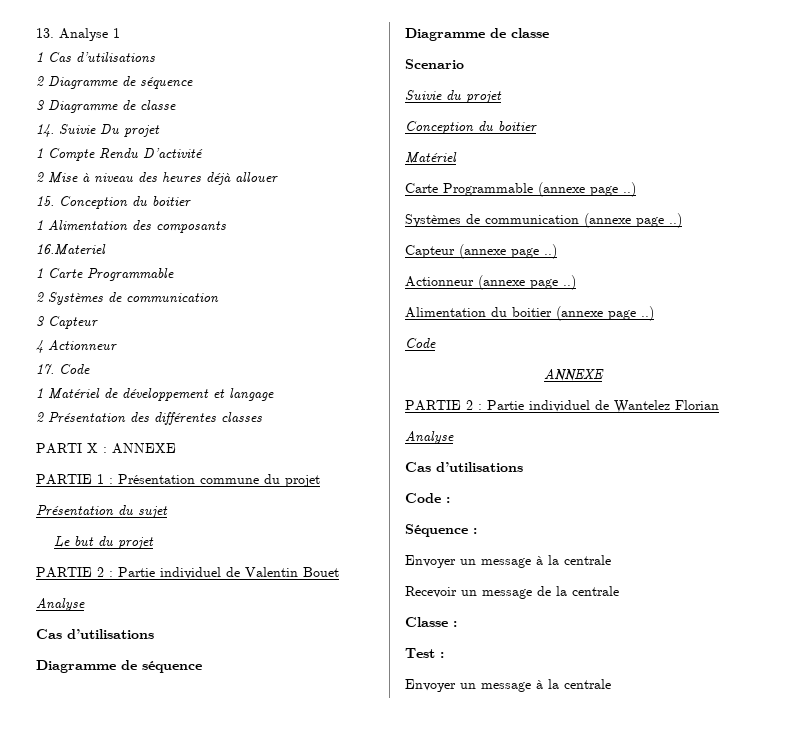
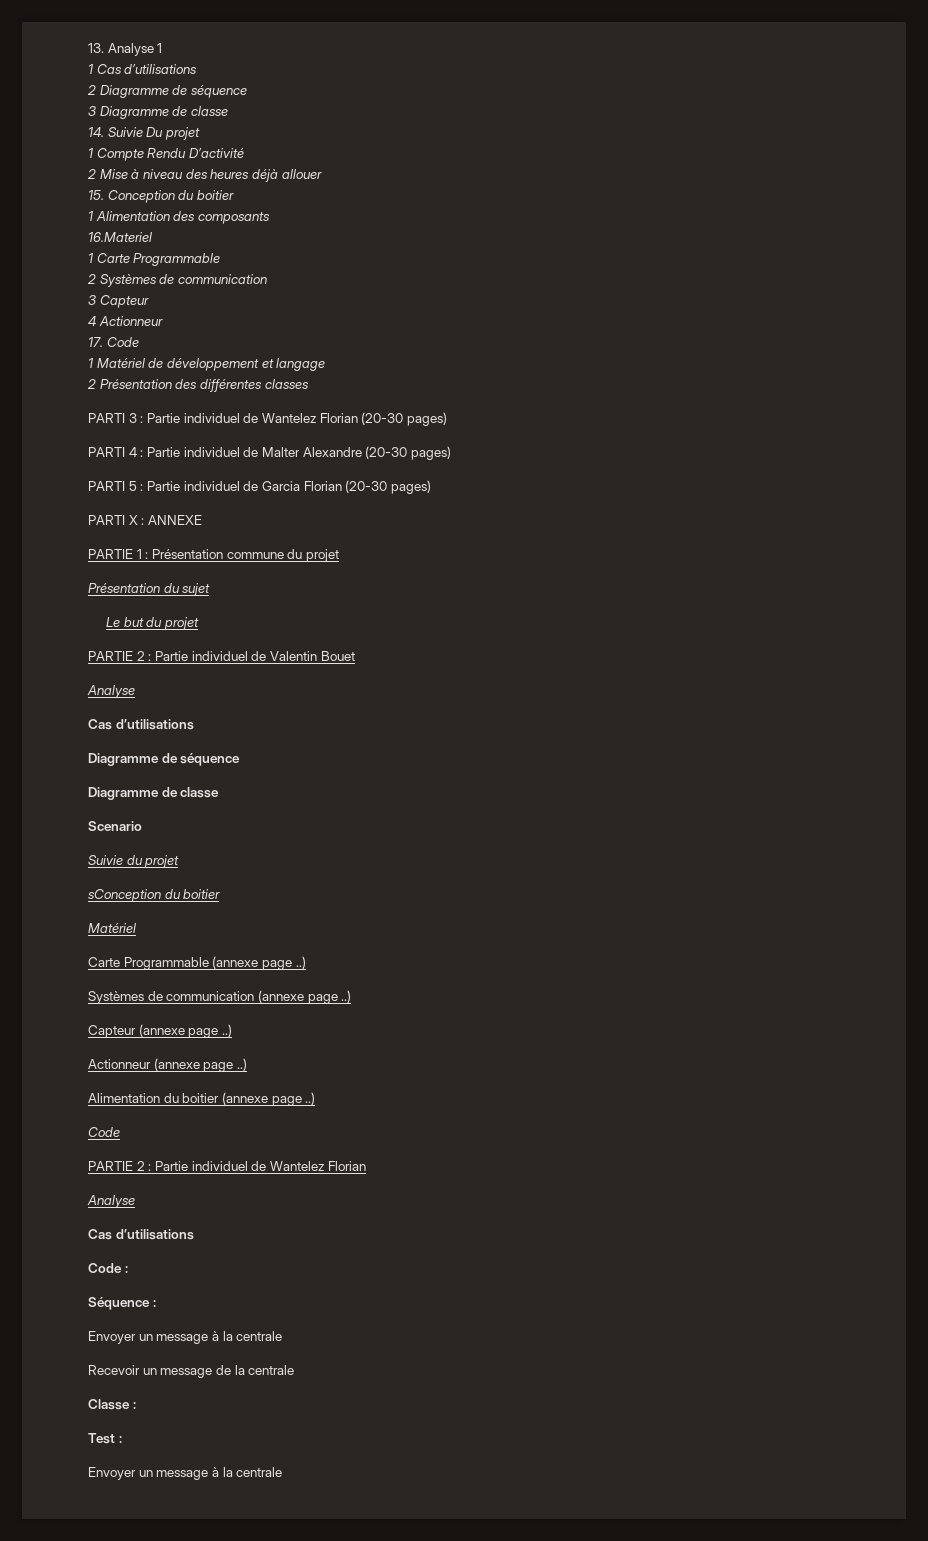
(262, 417) none -> [88,412,447,426] [88,446,451,460] [88,480,431,494] // PARTI 3 : Partie individuel de Wantelez Florian (20-30 pages) // PARTI 4 : Partie individuel de Malter Alexandre (20-30 pages) // PARTI 5 : Partie individuel de Garcia Florian (20-30 pages)
[405,121,474,134] Conception -> [88,889,161,902] sConception
[544,369,604,381] // ANNEXE -> (120, 1132) none

